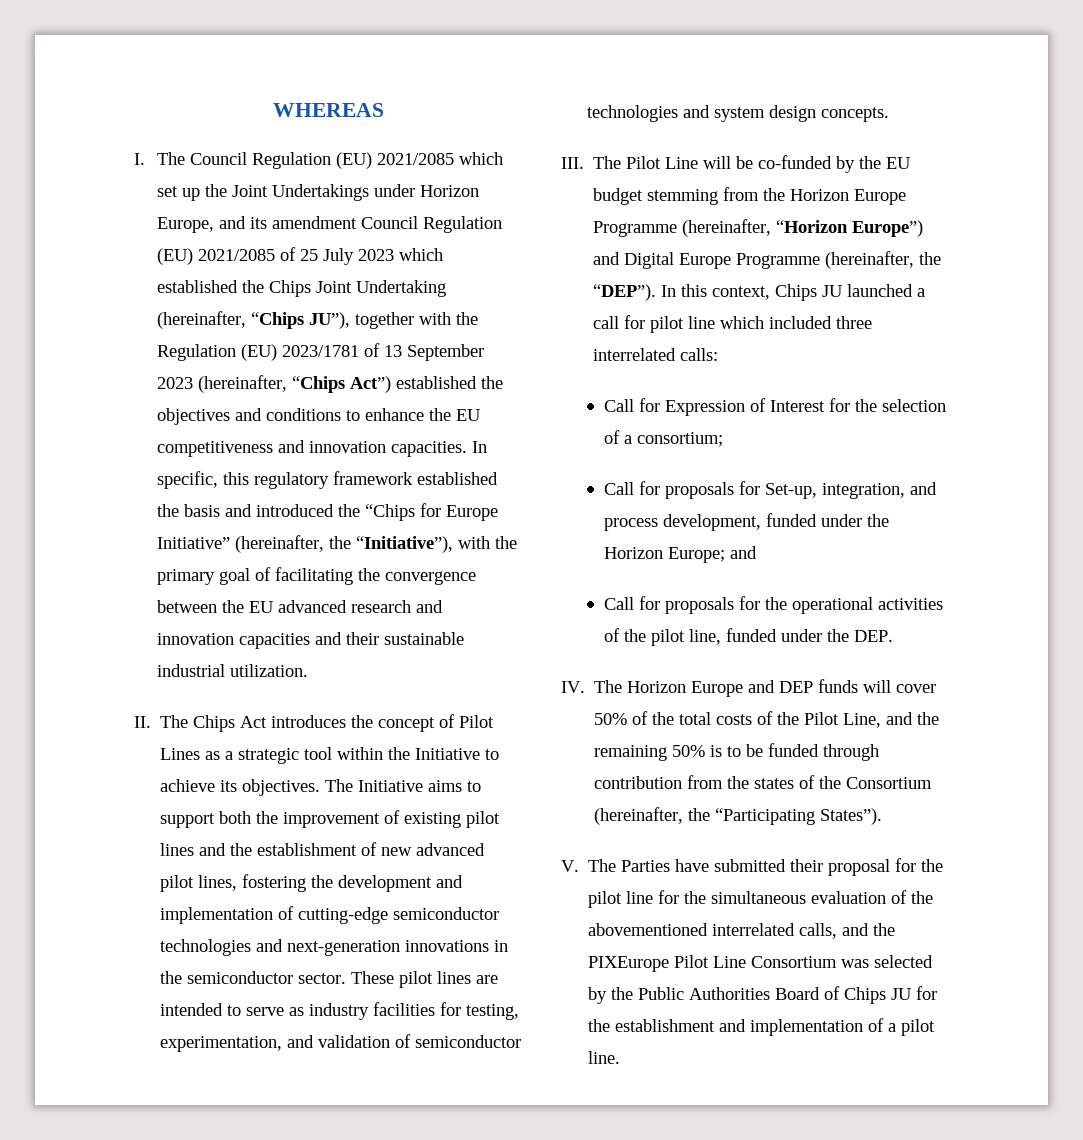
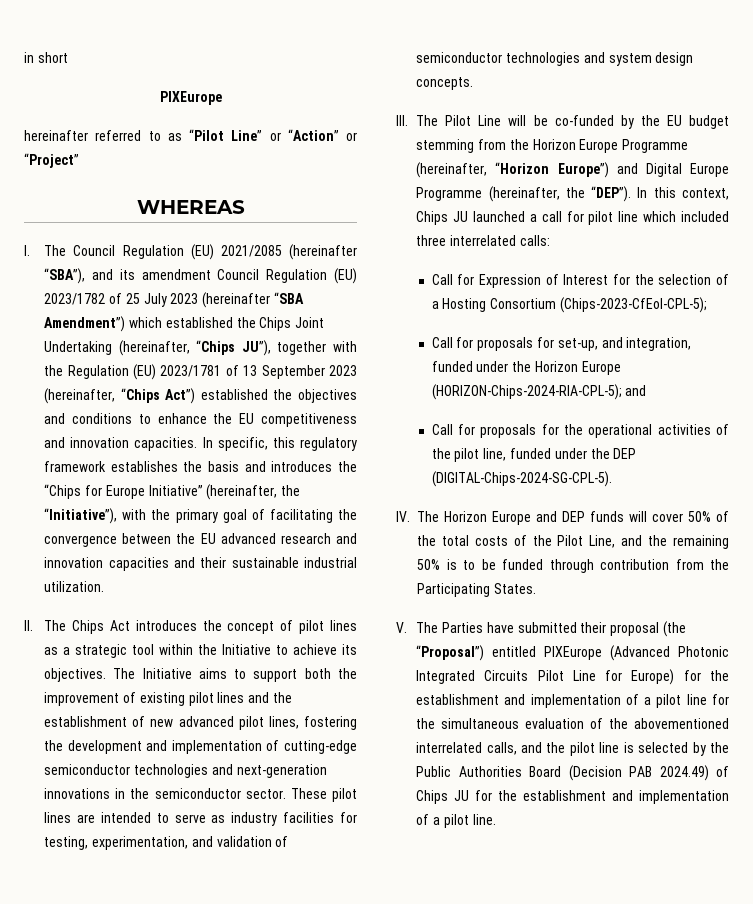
(272, 110) none -> [24,52,68,63] [159,91,222,105] [24,129,357,141] [24,153,79,168] in short // PIXEurope // hereinafter referred to as “Pilot Line” or “Action” or “Project” //
[458,152,503,165] [156,184,479,201] [156,217,214,233] which set up the Joint Undertakings under Horizon Europe, -> [289,244,358,260] [44,268,86,284] (hereinafter “SBA”),
[197,249,275,261] 2021/2085 -> [44,293,106,305] 2023/1782
(394, 255) none -> [202,292,304,308] [44,316,126,332] (hereinafter “SBA Amendment”)
[416,472,498,485] established -> [110,461,178,472] establishes
[255,504,334,517] introduced -> [271,461,333,472] introduces
[459,715,495,728] [160,748,201,760] Pilot Lines -> [299,620,357,634] pilot lines
[637,432,724,447] [604,481,938,499] [604,514,762,531] consortium; // Call for proposals for Set-up, integration, and process development, -> [442,297,707,313] [431,337,692,351] Hosting Consortium (Chips-2023-CfEoI-CPL-5); // Call for proposals for set-up, and integration,
[668,547,726,563] Europe; -> [581,361,621,375] [431,384,622,400] Europe (HORIZON-Chips-2024-RIA-CPL-5);
[854,630,894,642] DEP. -> [613,448,637,459] [431,471,612,487] DEP (DIGITAL-Chips-2024-SG-CPL-5).
[754,775,933,789] [594,807,883,825] states of the Consortium (hereinafter, the “Participating States”). -> [417,583,536,597] Participating States.
[895,858,944,872] for the -> [662,621,686,637] [416,645,729,661] [416,669,729,685] [416,694,652,708] (the “Proposal”) entitled PIXEurope (Advanced Photonic Integrated Circuits Pilot Line for Europe) for the establishment and implementation of a
[588,955,870,972] PIXEurope Pilot Line Consortium was -> [569,742,634,756] pilot line is
(821, 993) none -> [568,765,709,781] (Decision PAB 2024.49)

